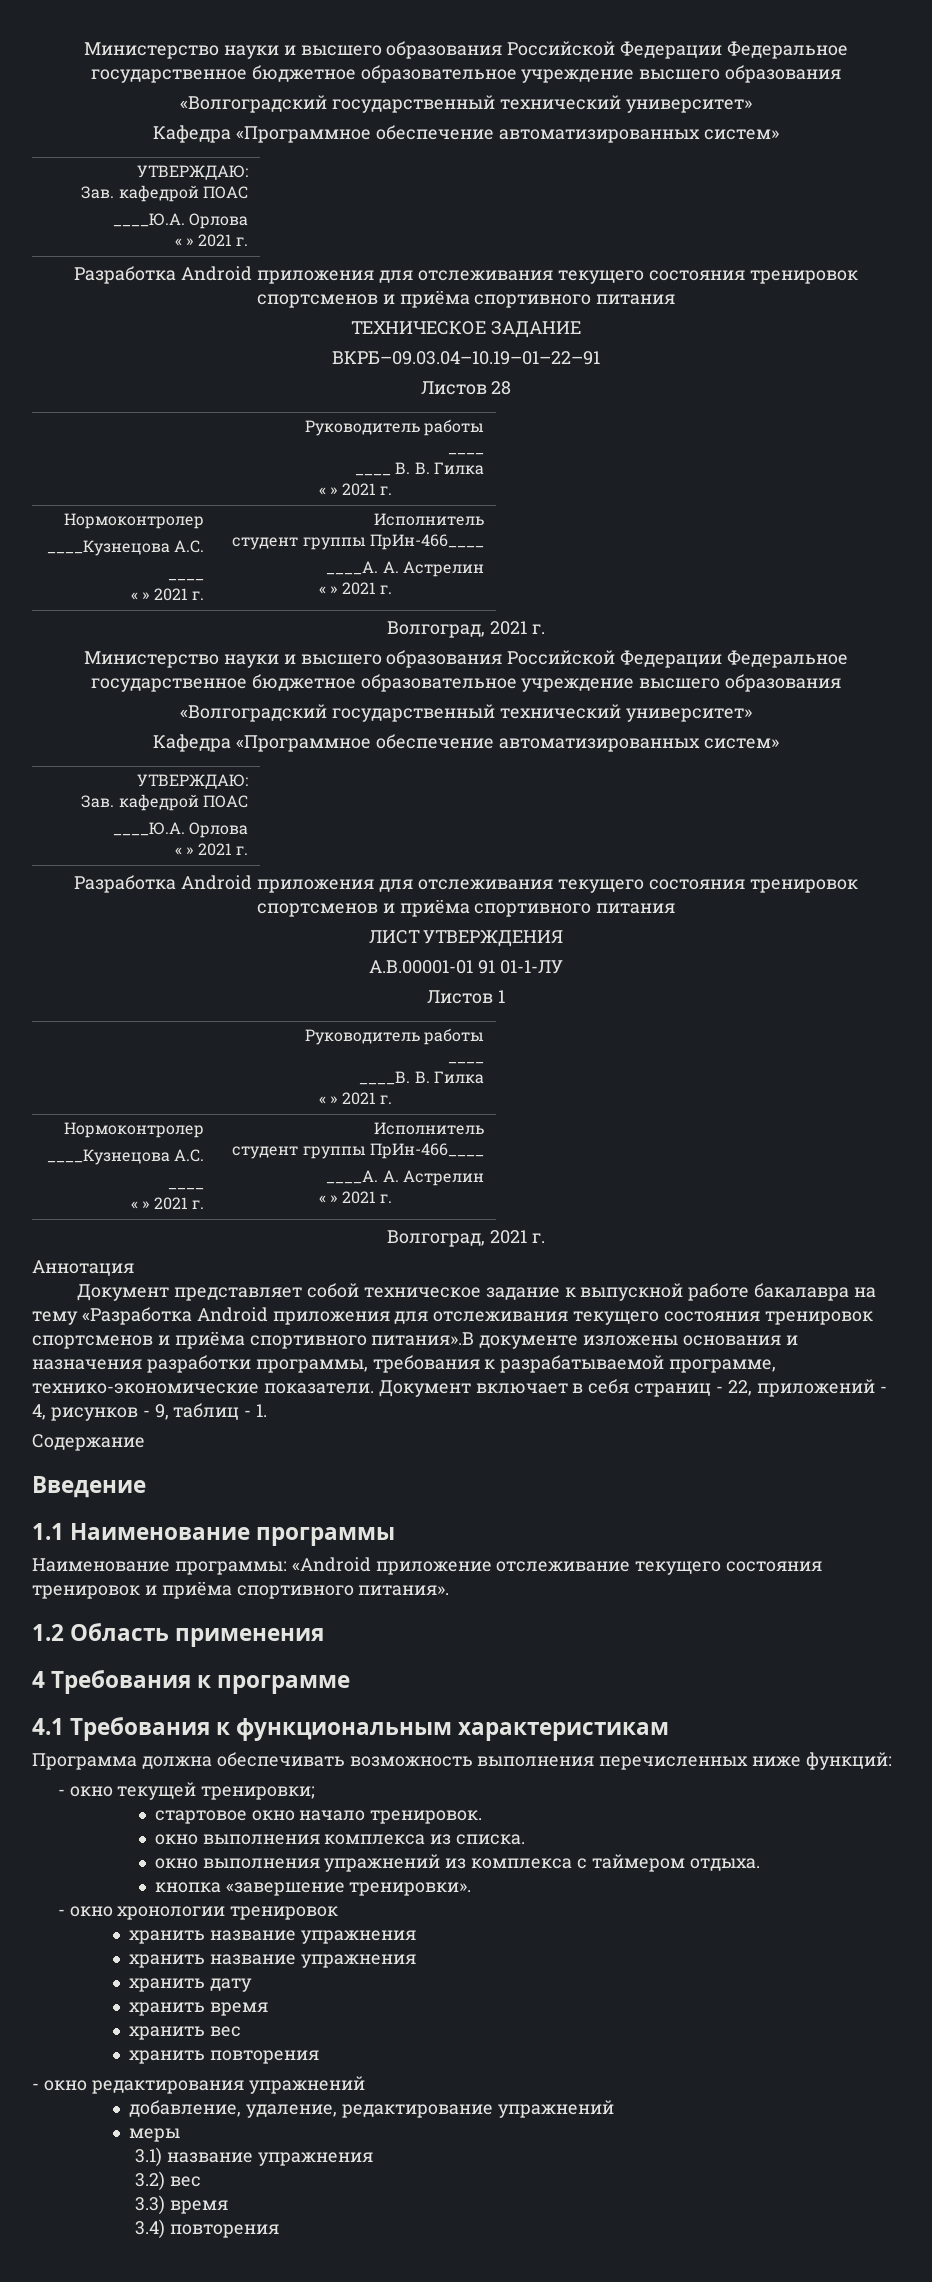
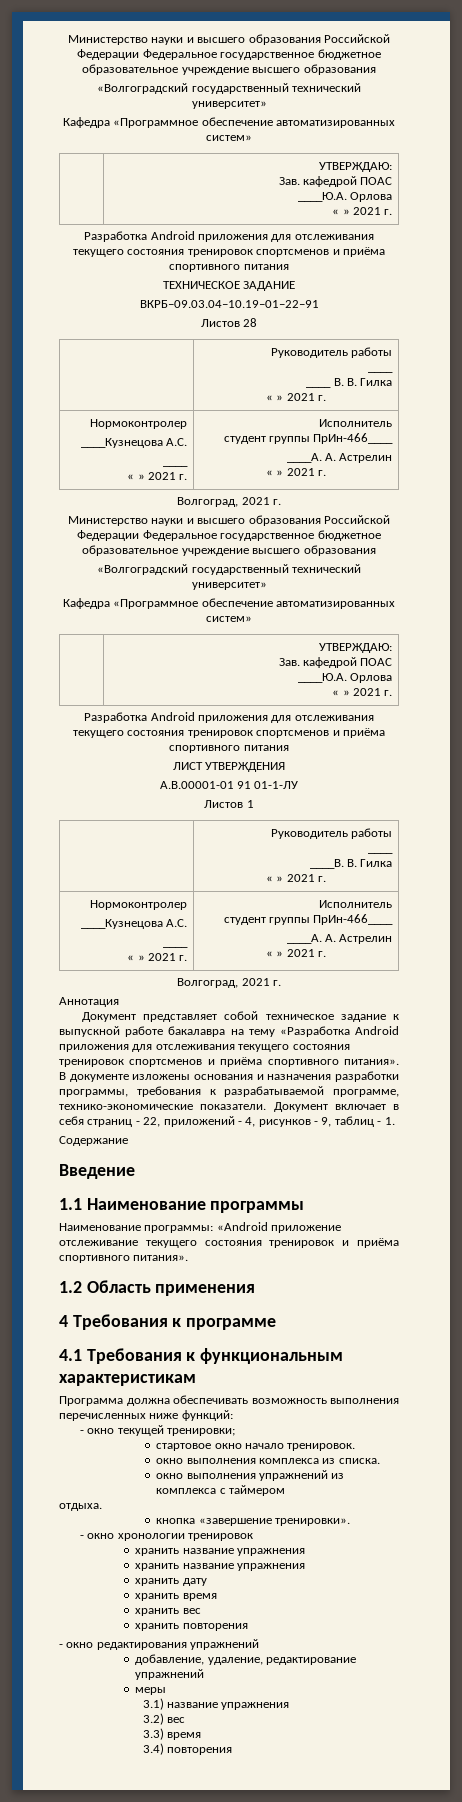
[371,1332,475,1346] питания».В -> [344,1059,399,1065] [59,1072,66,1080] питания». В
(685, 1863) none -> (285, 1490) //

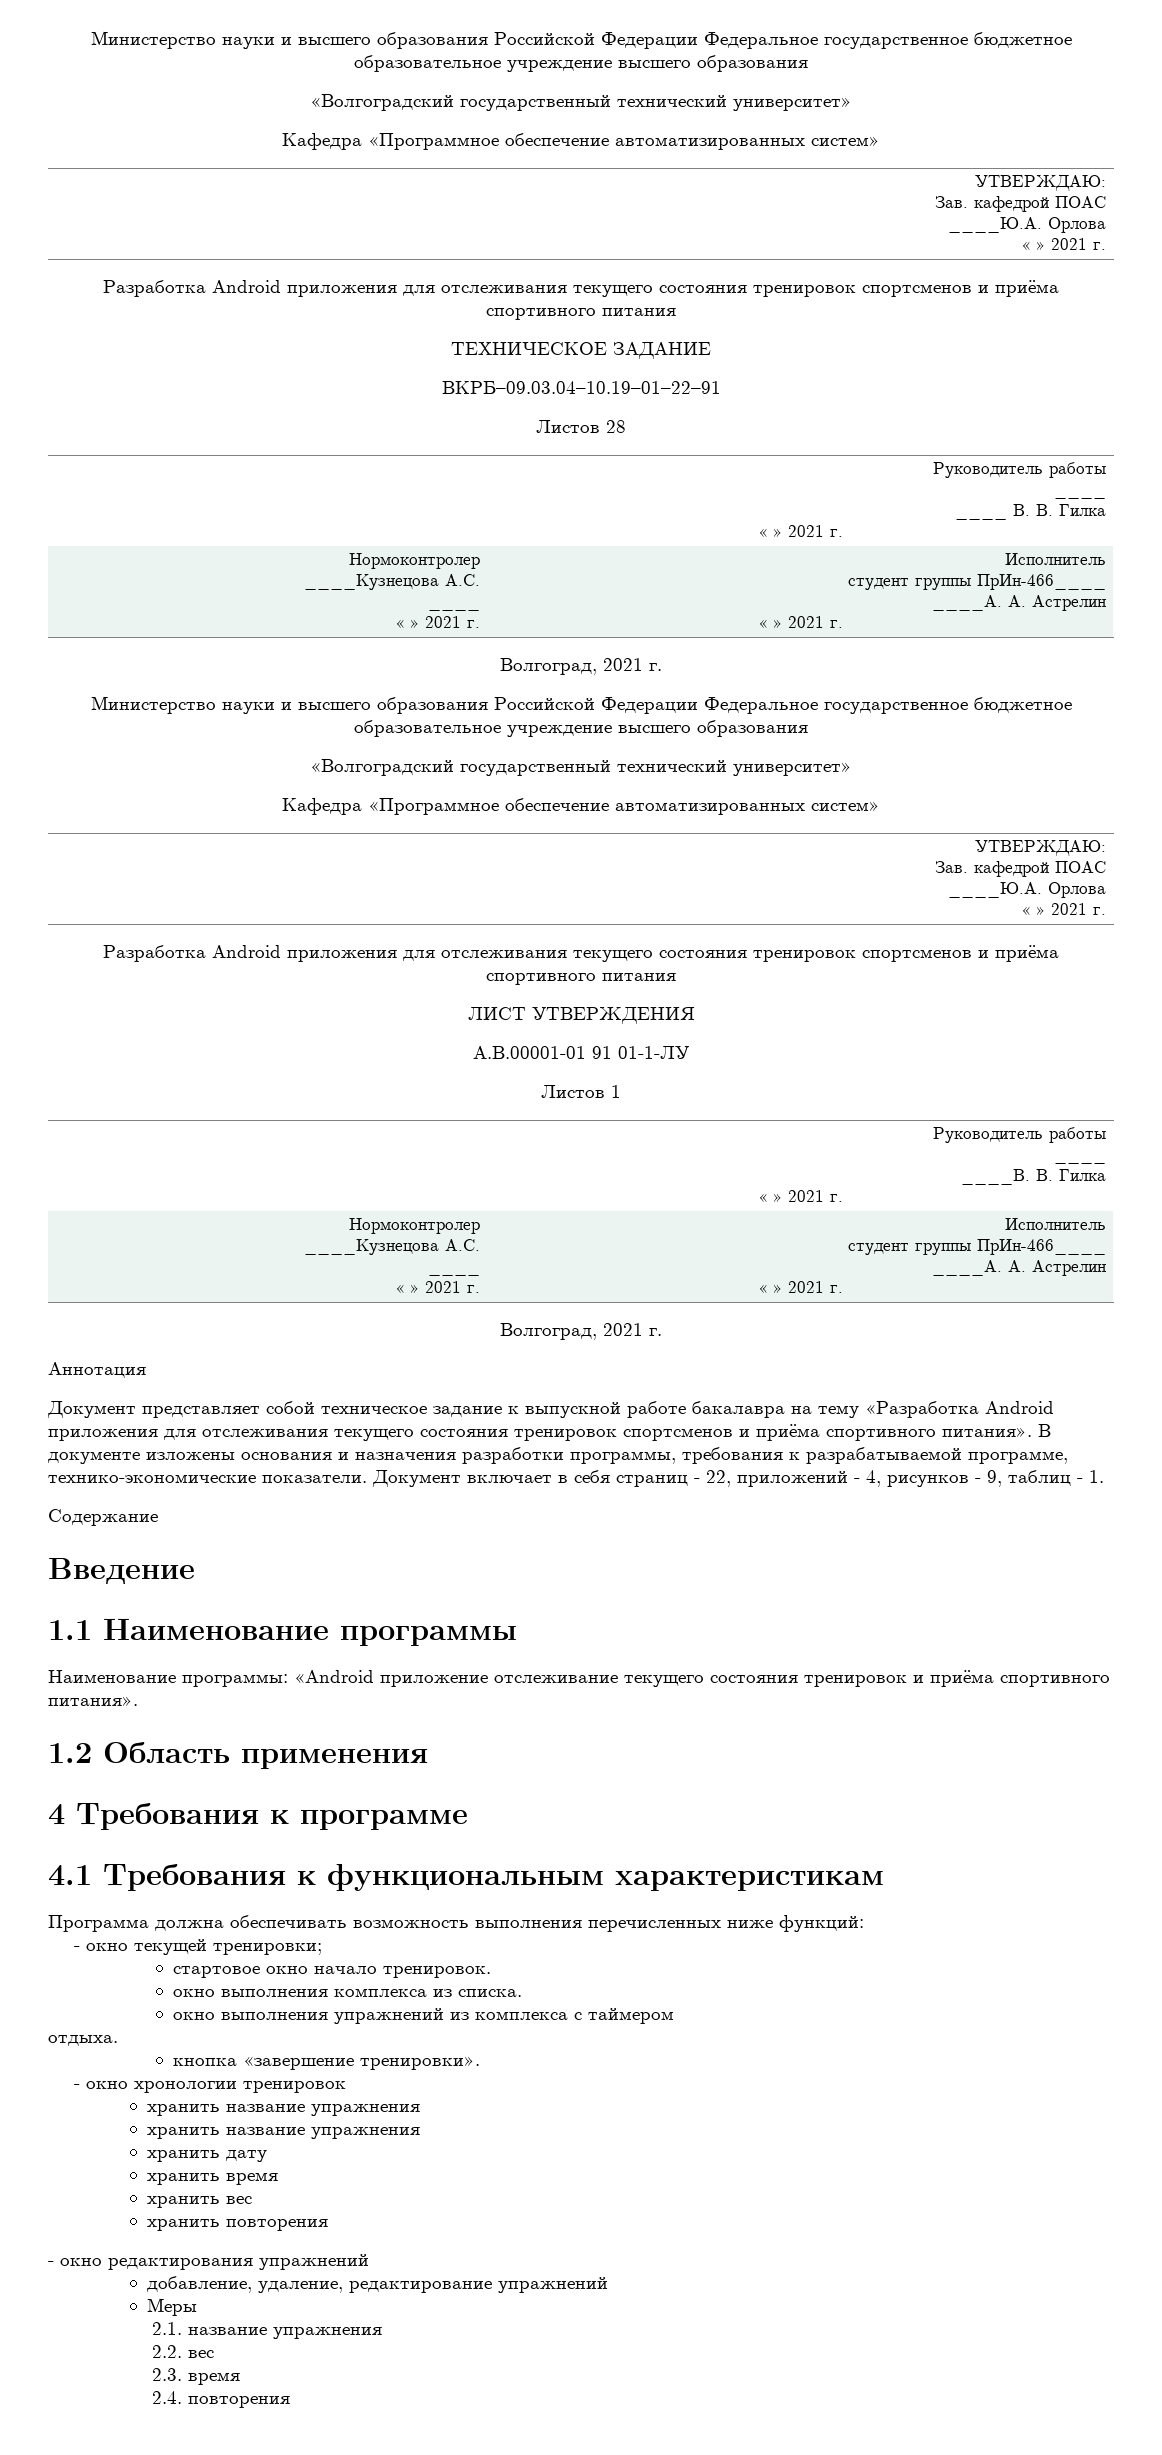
[135,1687,167,1695] [142,1698,290,1710] [142,1713,185,1725] [142,1728,201,1740] [142,1743,164,1755] меры // 3.1) название упражнения // 3.2) вес // 3.3) время // 3.4) -> [146,2298,197,2316] [151,2322,382,2339] [151,2345,214,2358] [151,2368,240,2385] [151,2391,182,2404] Меры // 2.1. название упражнения // 2.2. вес // 2.3. время // 2.4.

